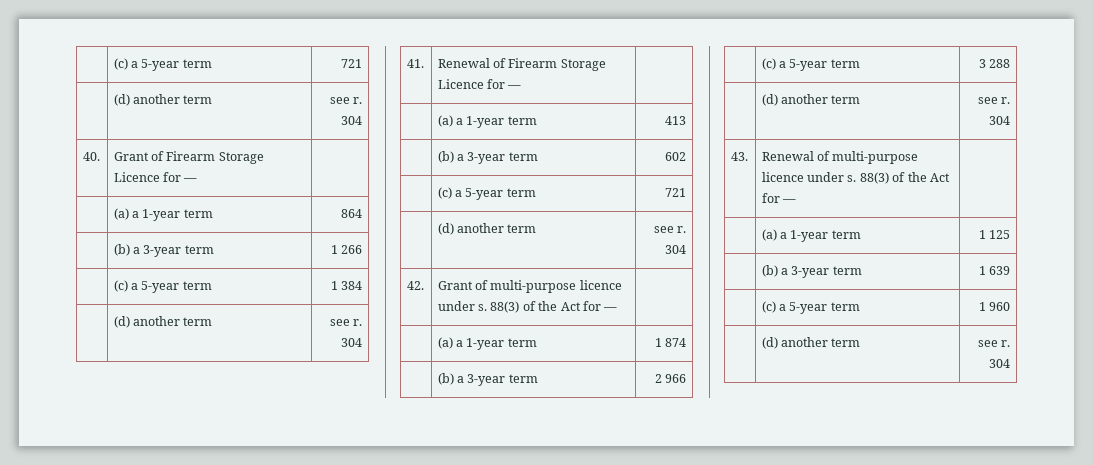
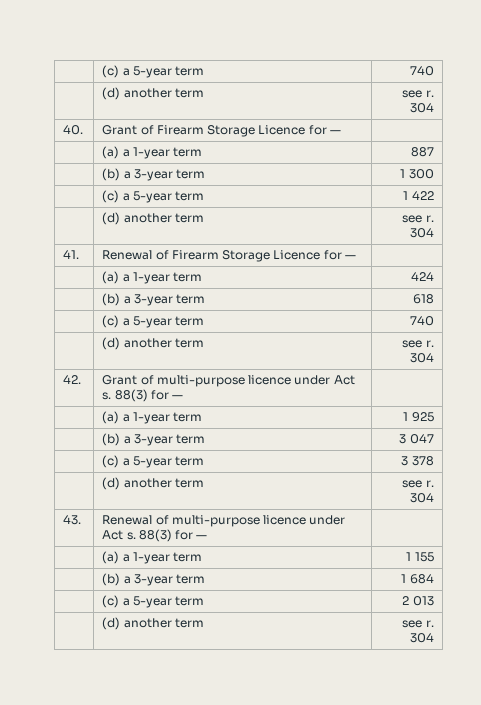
[113,58,212,71] [341,59,363,68] | (c) a 5-year term | 721 -> [102,65,205,78] [409,66,434,76] | (c) a 5-year term | 740
[341,209,363,218] [113,244,214,257] [330,245,363,254] [113,280,212,293] [330,281,363,290] 864 // | (b) a 3-year term | 1 266 // | (c) a 5-year term | 1 384 -> [410,147,434,157] [102,168,206,181] [400,169,434,179] [102,190,205,203] [403,191,434,200] 887 // | (b) a 3-year term | 1 300 // | (c) a 5-year term | 1 422
[665,116,687,125] [437,151,538,164] [665,152,687,161] [437,187,536,200] [665,188,687,197] 413 // | (b) a 3-year term | 602 // | (c) a 5-year term | 721 -> [410,272,434,281] [102,293,206,306] [412,294,434,304] [102,315,205,328] [409,316,434,326] 424 // | (b) a 3-year term | 618 // | (c) a 5-year term | 740
[478,301,618,313] [437,337,537,350] [654,338,687,347] [437,373,538,386] [654,374,687,383] s. 88(3) of the Act for — | // | (a) a 1-year term | 1 874 // | (b) a 3-year term | 2 966 -> [333,375,355,385] [102,389,184,402] [102,411,203,424] [403,412,434,422] [102,433,206,446] [399,434,434,444] Act s. 88(3) for — | // | (a) a 1-year term | 1 925 // | (b) a 3-year term | 3 047
[989,59,1011,68] 288 -> [411,456,434,466] 378
[847,172,950,184] [761,193,797,203] [761,229,861,242] [978,230,1011,239] [761,265,862,278] [978,266,1011,275] [761,301,860,314] [978,302,1011,311] s. 88(3) of the Act for — | // | (a) a 1-year term | 1 125 // | (b) a 3-year term | 1 639 // | (c) a 5-year term | 1 960 -> [102,529,208,542] [102,551,203,564] [406,552,434,562] [102,573,206,586] [401,574,434,584] [102,595,205,608] [402,596,434,606] Act s. 88(3) for — | // | (a) a 1-year term | 1 155 // | (b) a 3-year term | 1 684 // | (c) a 5-year term | 2 013

